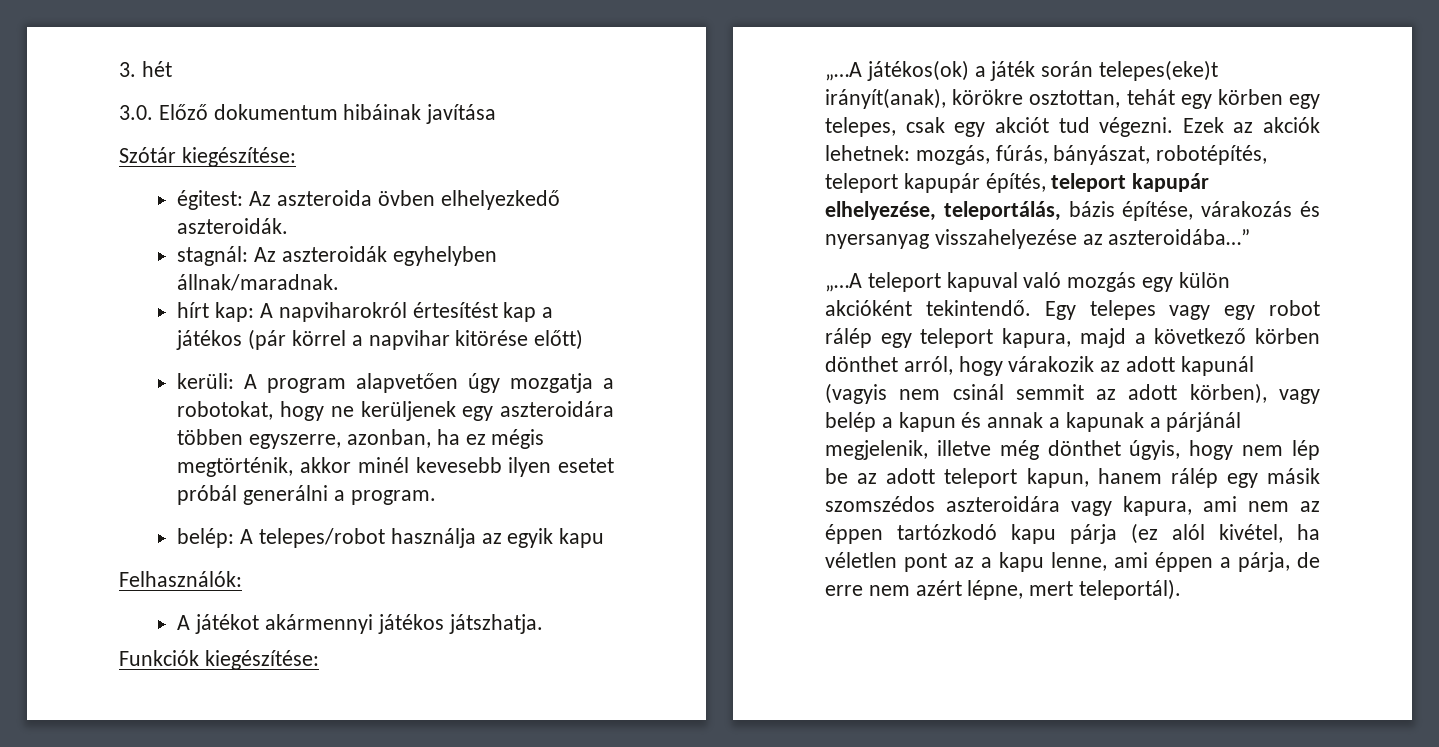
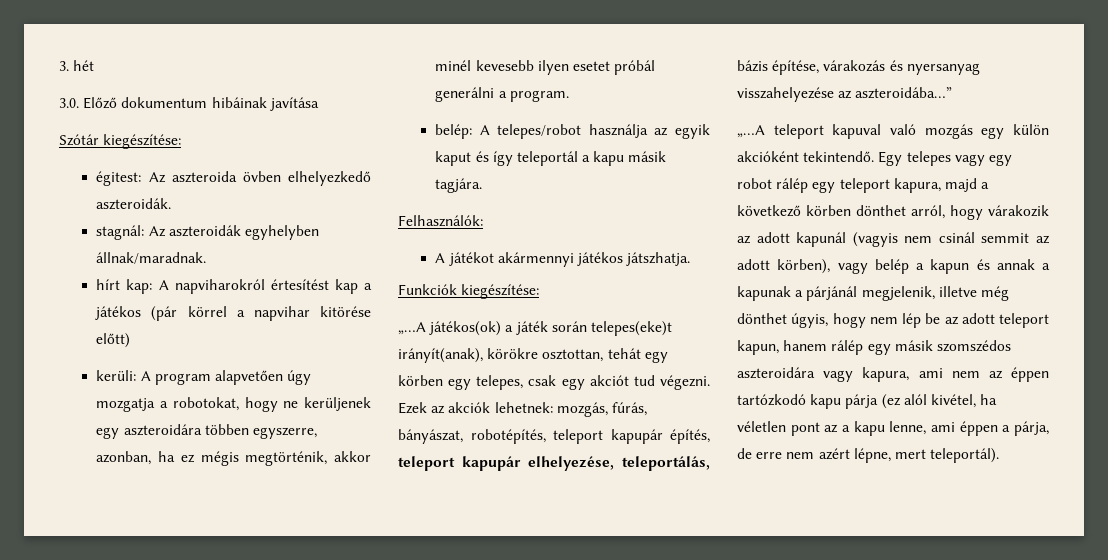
[559,528,605,548] kapu -> [435,151,667,166] [435,178,483,193] kaput és így teleportál a kapu másik tagjára.

